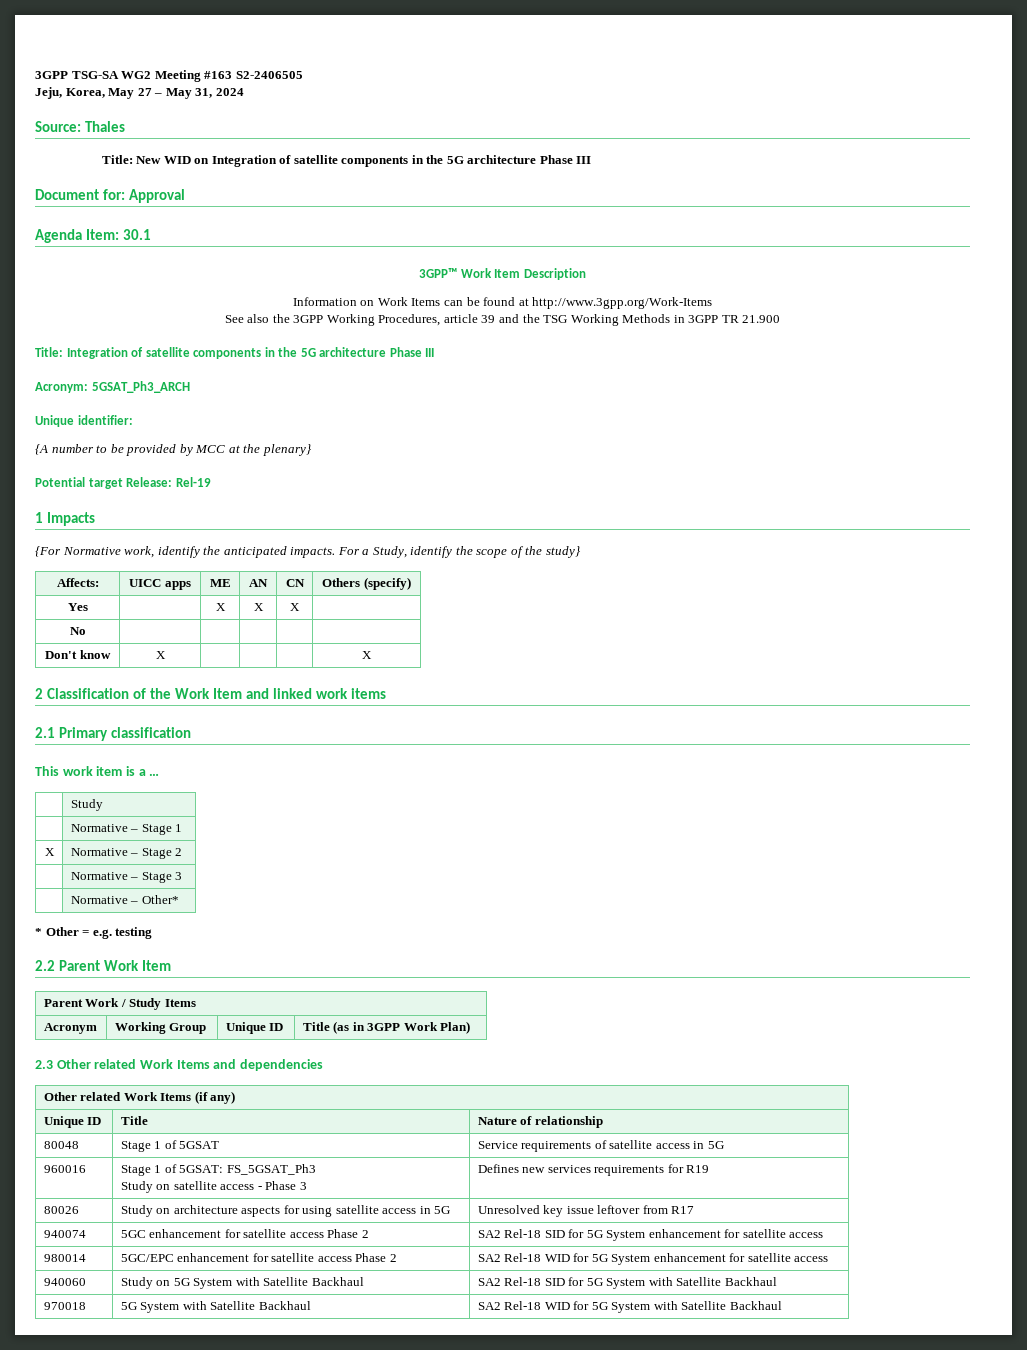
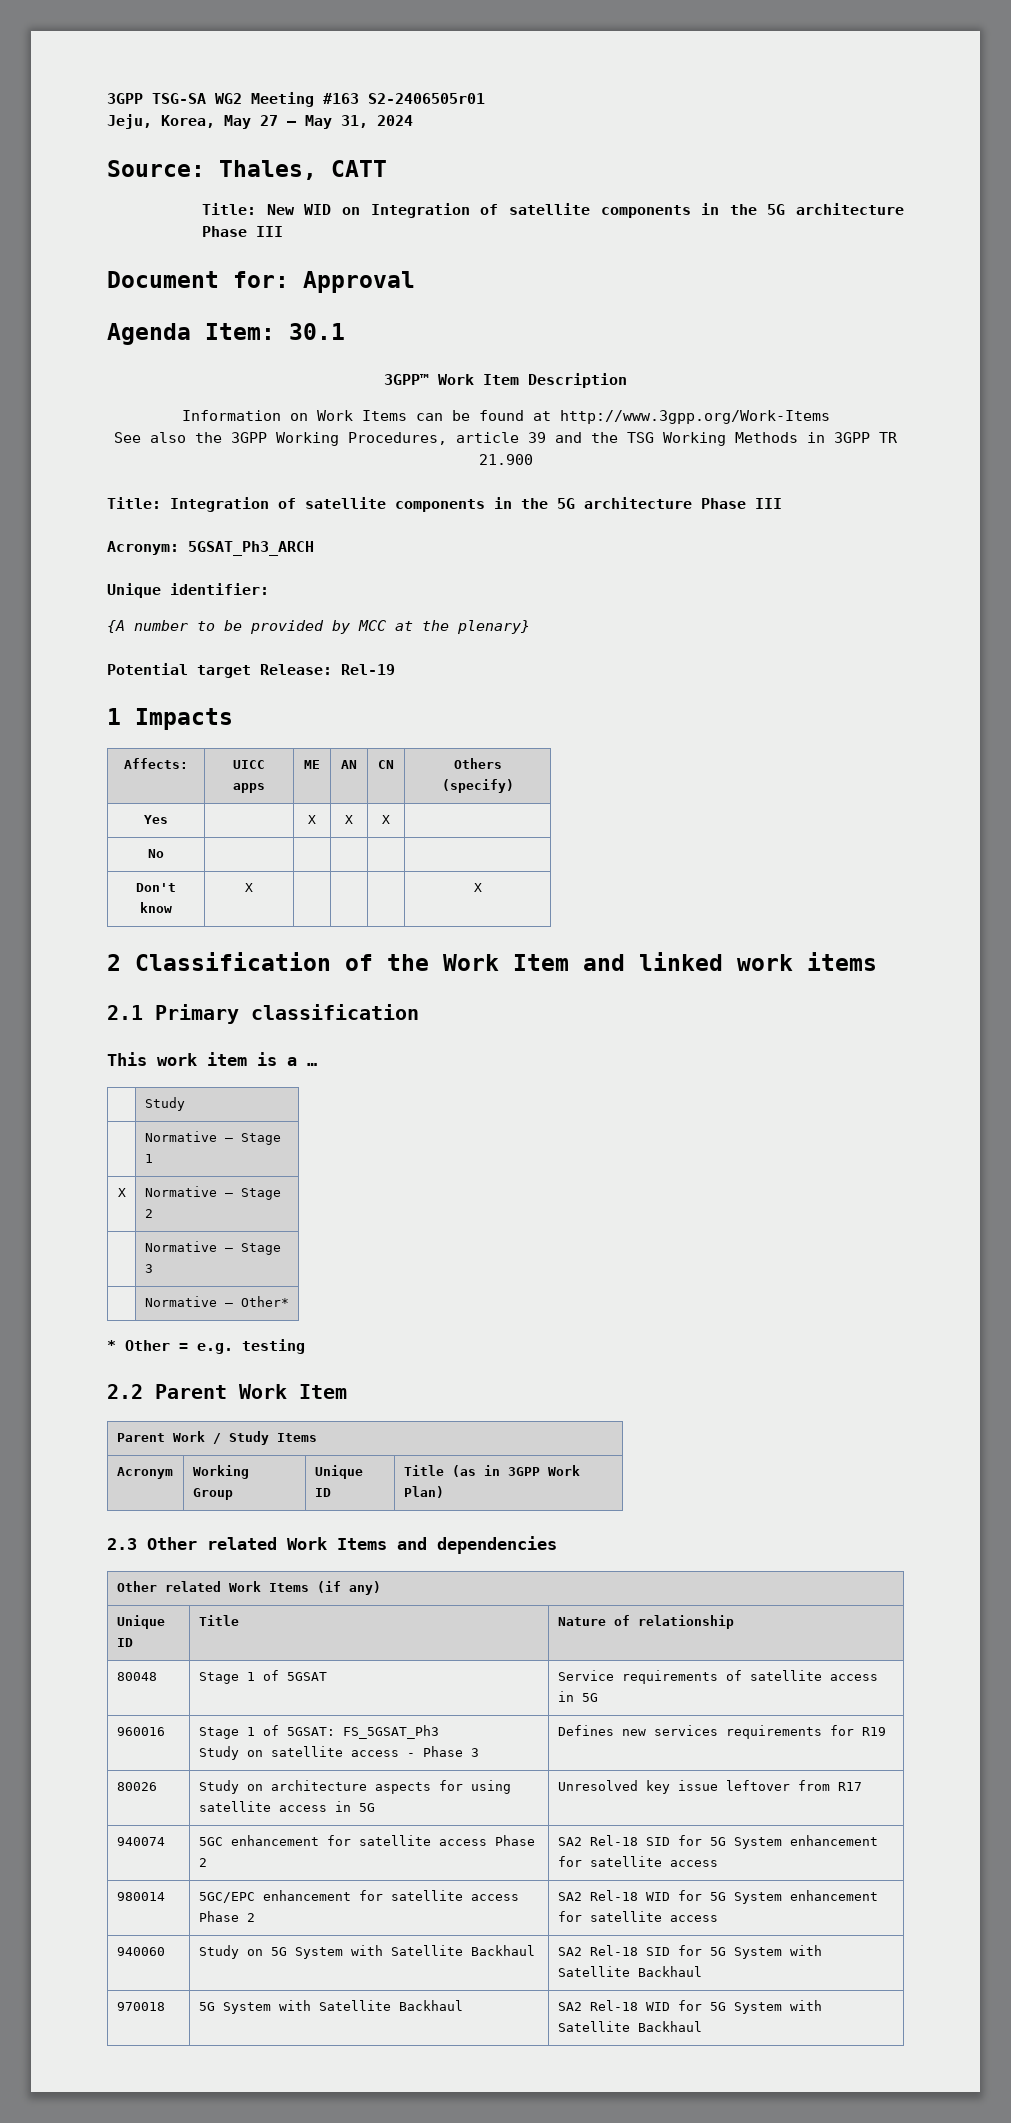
[235,71,303,79] S2-2406505 -> [368,93,485,104] S2-2406505r01
[85,121,126,132] Thales -> [219,160,387,180] Thales, CATT
[35,546,581,558] // {For Normative work, identify the anticipated impacts. For a Study, identify the scope of the study} -> (233, 719) none

